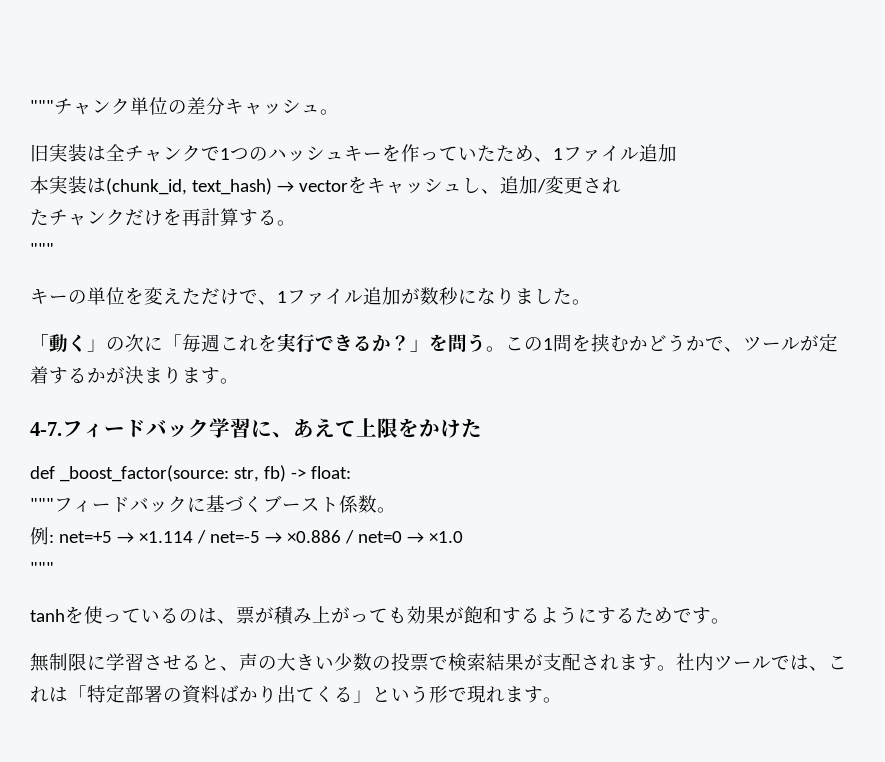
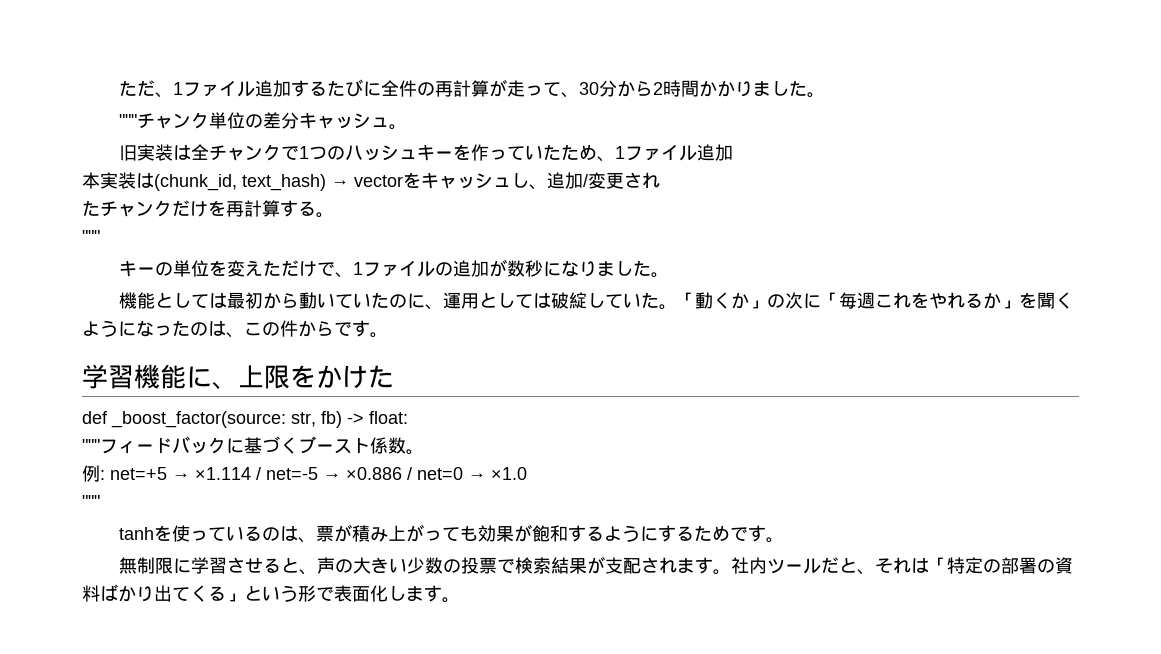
(30, 106) none -> [119,79,826,98] ただ、1ファイル追加するたびに全件の再計算が走って、30分から2時間かかりました。 //
(363, 296) none -> [435,262,454,276] の
[30,334,87,353] 「動く -> [119,292,750,310] 機能としては最初から動いていたのに、運用としては破綻していた。「動くか
[277,333,838,353] [30,366,239,384] [30,418,356,438] 実行できるか？」を問う。この1問を挟むかどうかで、ツールが定着するかが決まります。 // 4-7.フィードバック学習に、あえて -> [929,292,1074,309] [82,320,388,338] [82,364,238,390] やれるか」を聞くようになったのは、この件からです。 // 学習機能に、
[771,655,847,671] では、こ -> [821,557,894,575] だと、そ
(125, 693) none -> [983,559,1002,573] の
[467,685,505,703] 現れ -> [334,585,406,602] 表面化し

